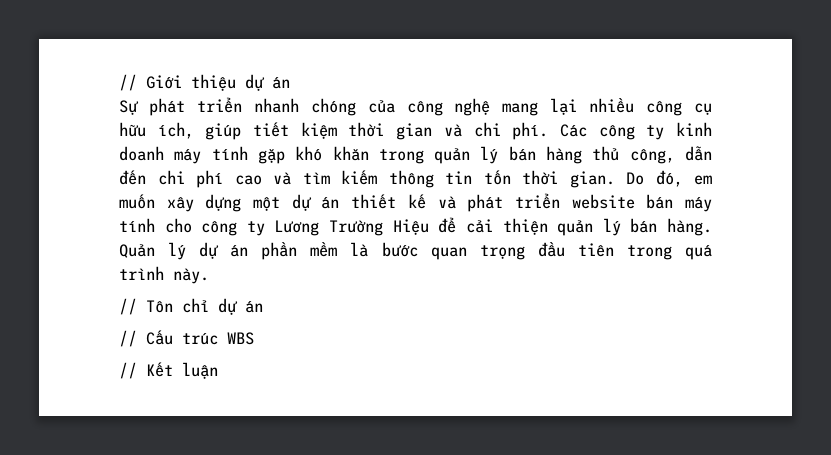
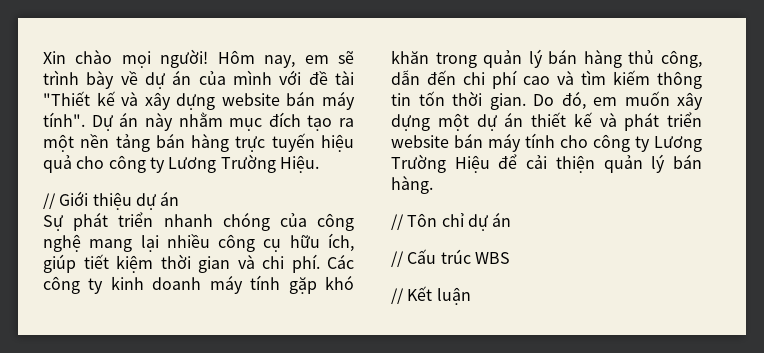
(119, 82) none -> [43,49,354,68] [43,70,354,89] [43,91,355,110] [43,112,354,131] [43,133,354,152] [43,154,319,173] Xin chào mọi người! Hôm nay, em sẽ trình bày về dự án của mình với đề tài "Thiết kế và xây dựng website bán máy tính". Dự án này nhằm mục đích tạo ra một nền tảng bán hàng trực tuyến hiệu quả cho công ty Lương Trường Hiệu. //
[119,242,712,260] [119,266,209,284] Quản lý dự án phần mềm là bước quan trọng đầu tiên trong quá trình này. -> (433, 184) none

